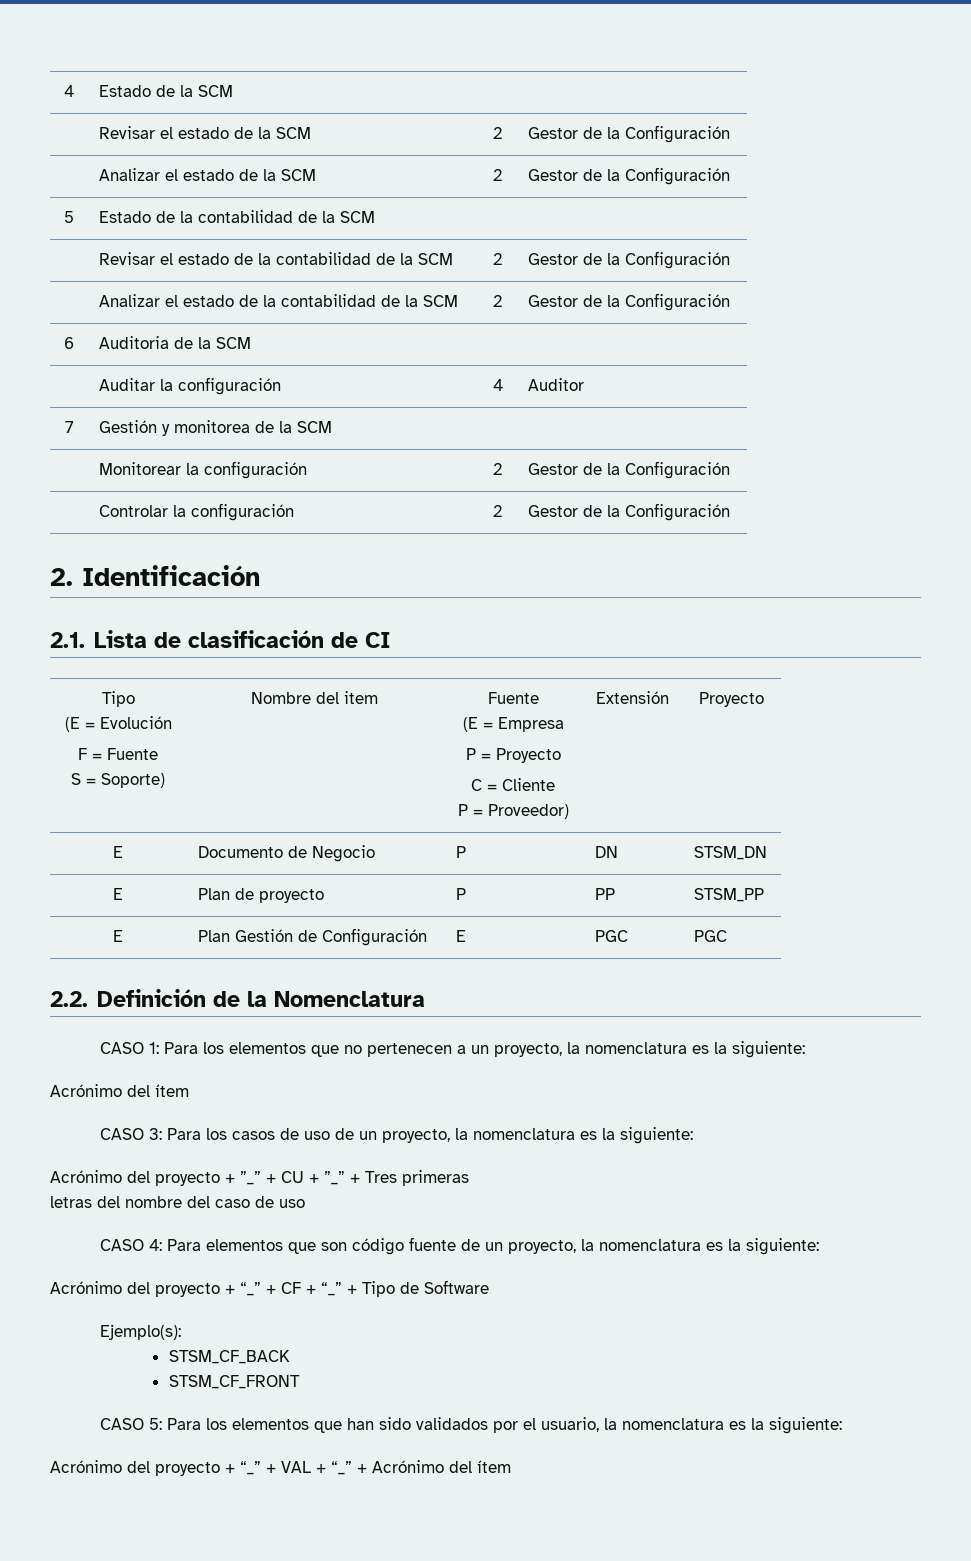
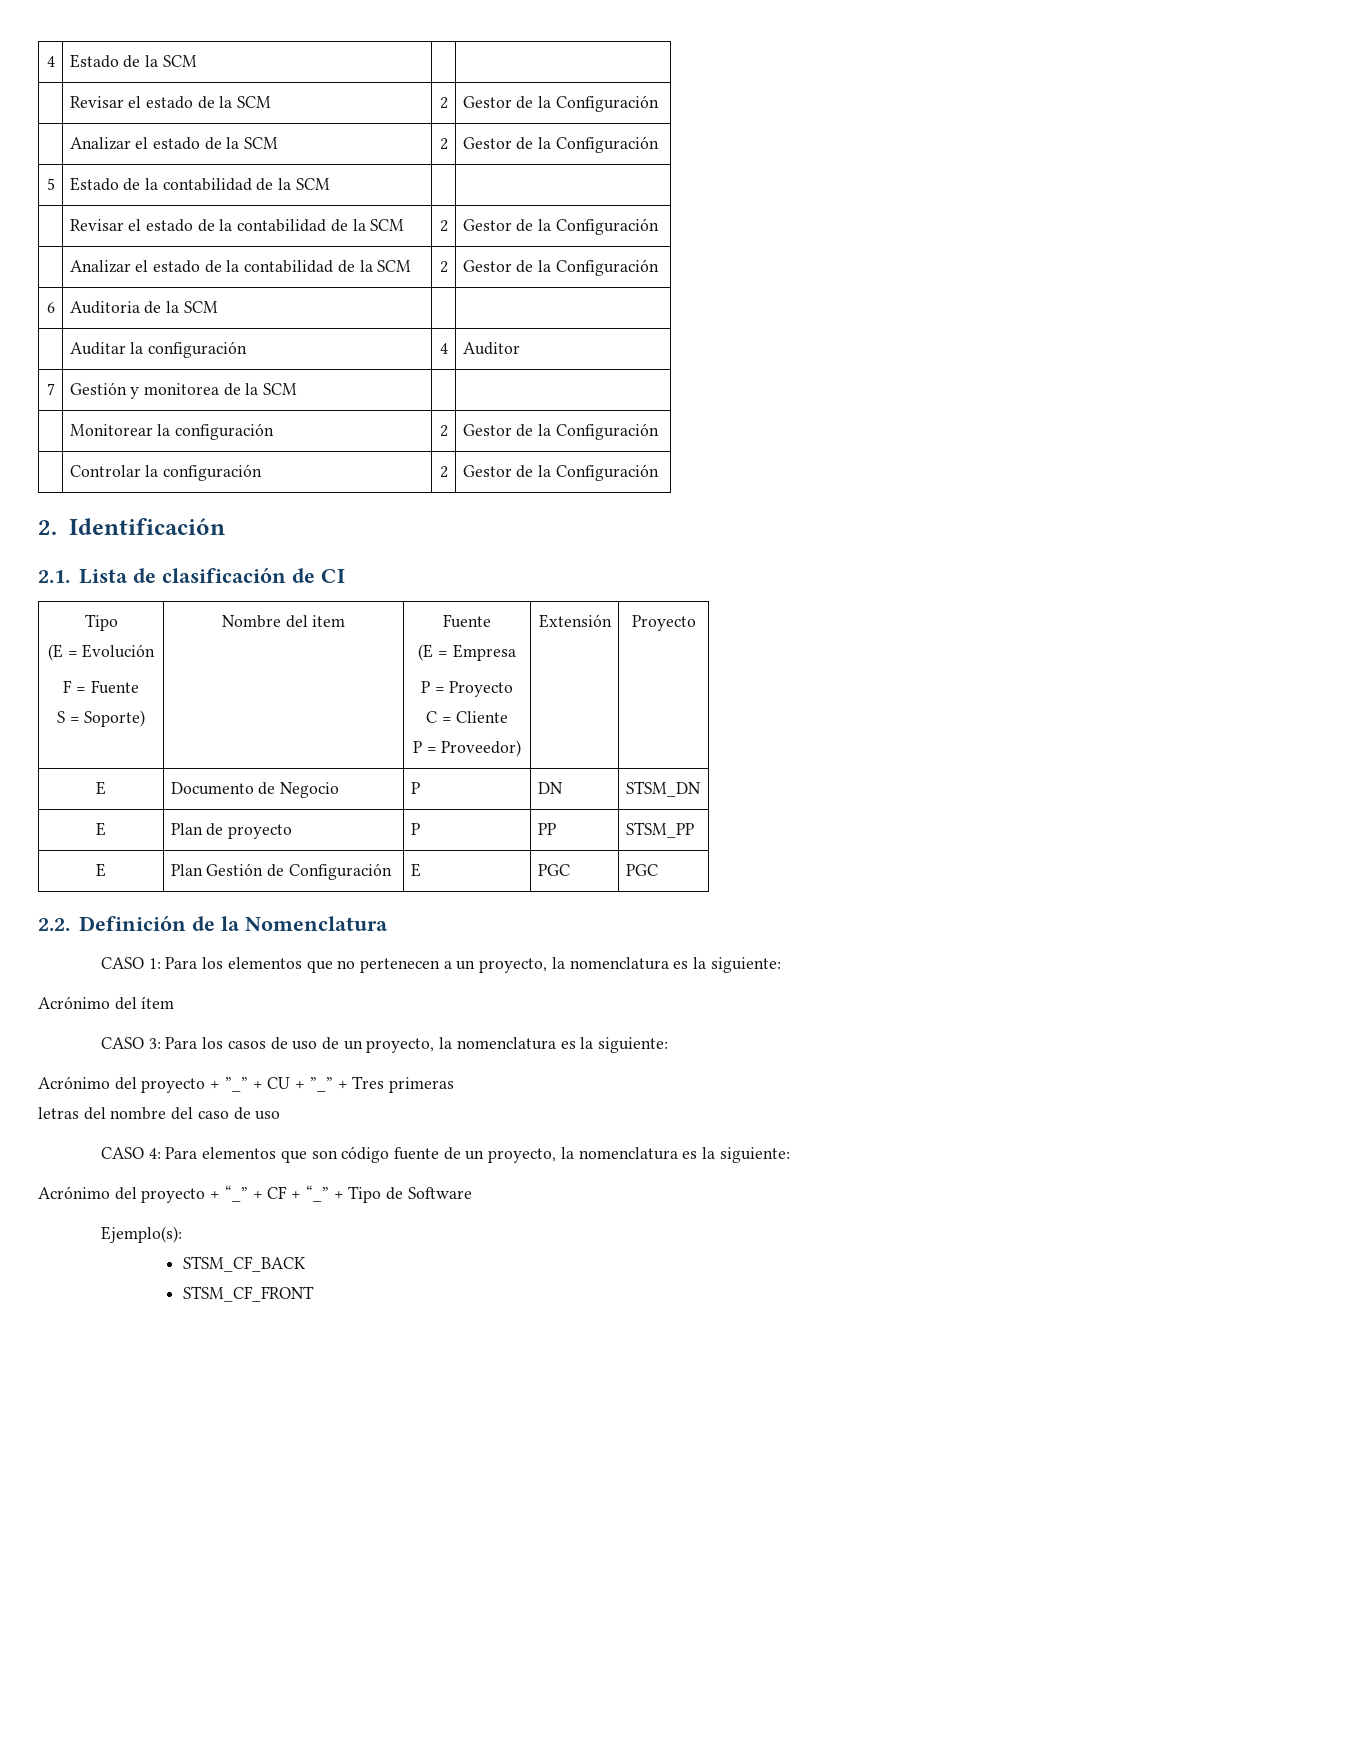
[100,1417,843,1434] [50,1460,511,1476] // CASO 5: Para los elementos que han sido validados por el usuario, la nomenclatura es la siguiente: // Acrónimo del proyecto + “_” + VAL + “_” + Acrónimo del ítem -> (315, 1294) none

